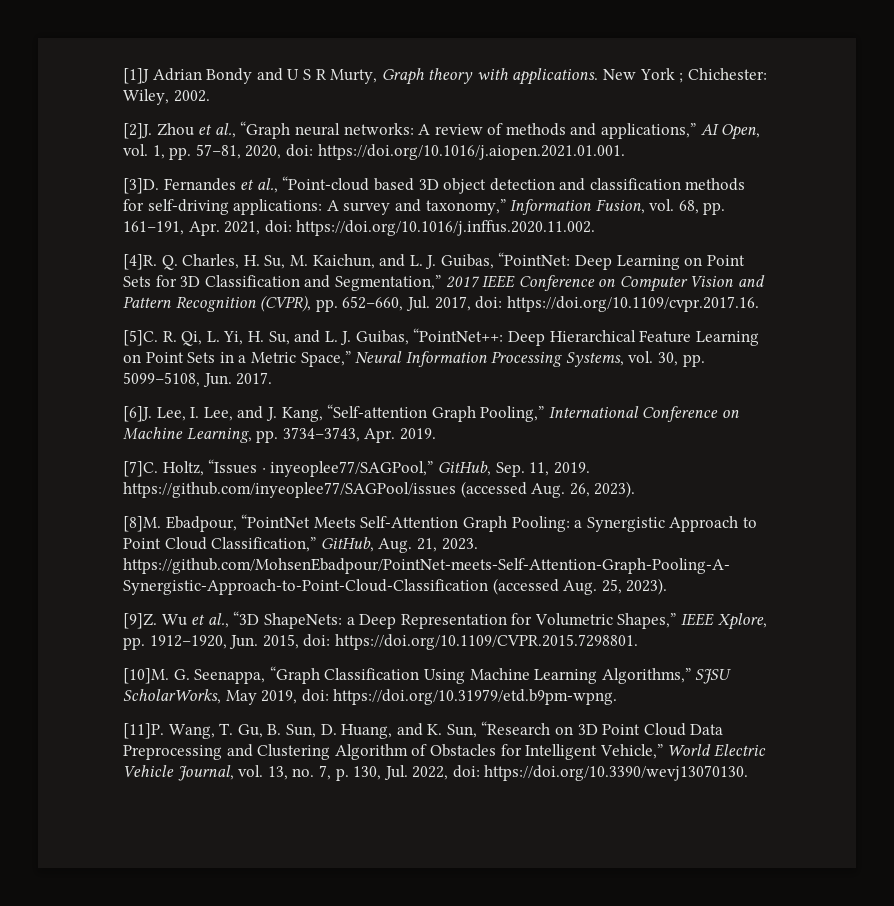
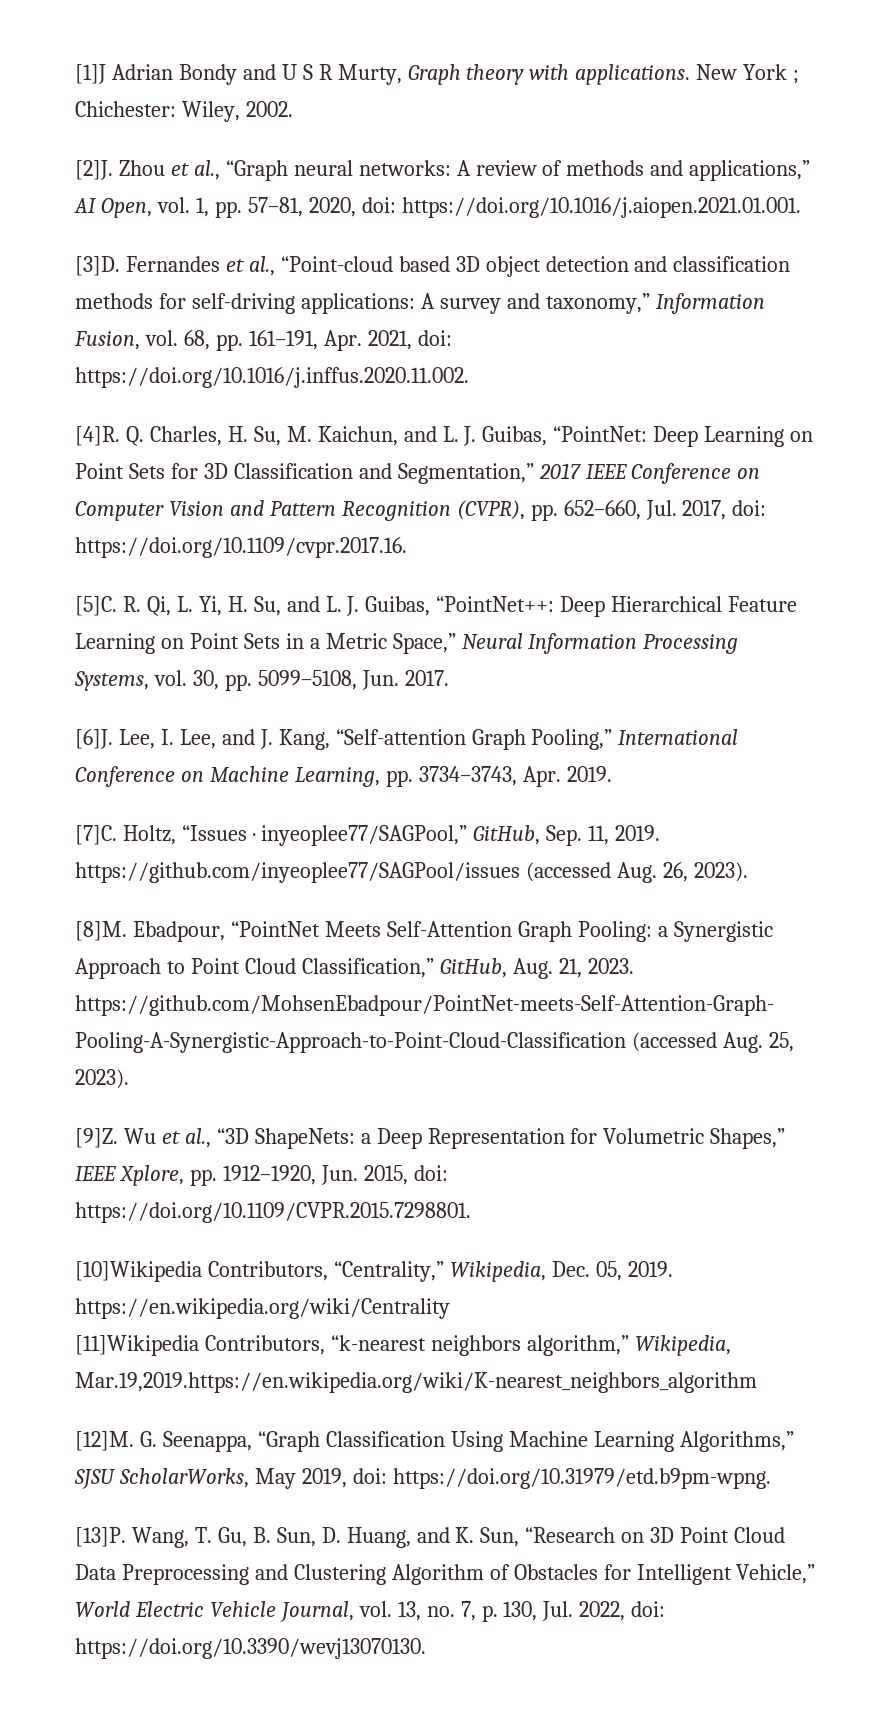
[123,668,169,684] [10]M. -> [75,1261,673,1282] [75,1298,450,1319] [75,1335,731,1356] [75,1372,757,1393] [75,1431,134,1451] [10]Wikipedia Contributors, “Centrality,” Wikipedia, Dec. 05, 2019. https://en.wikipedia.org/wiki/Centrality // [11]Wikipedia Contributors, “k-nearest neighbors algorithm,” Wikipedia, Mar.19,2019.https://en.wikipedia.org/wiki/K-nearest_neighbors_algorithm // [12]M.
[123,723,164,739] [11]P. -> [75,1527,126,1547] [13]P.

